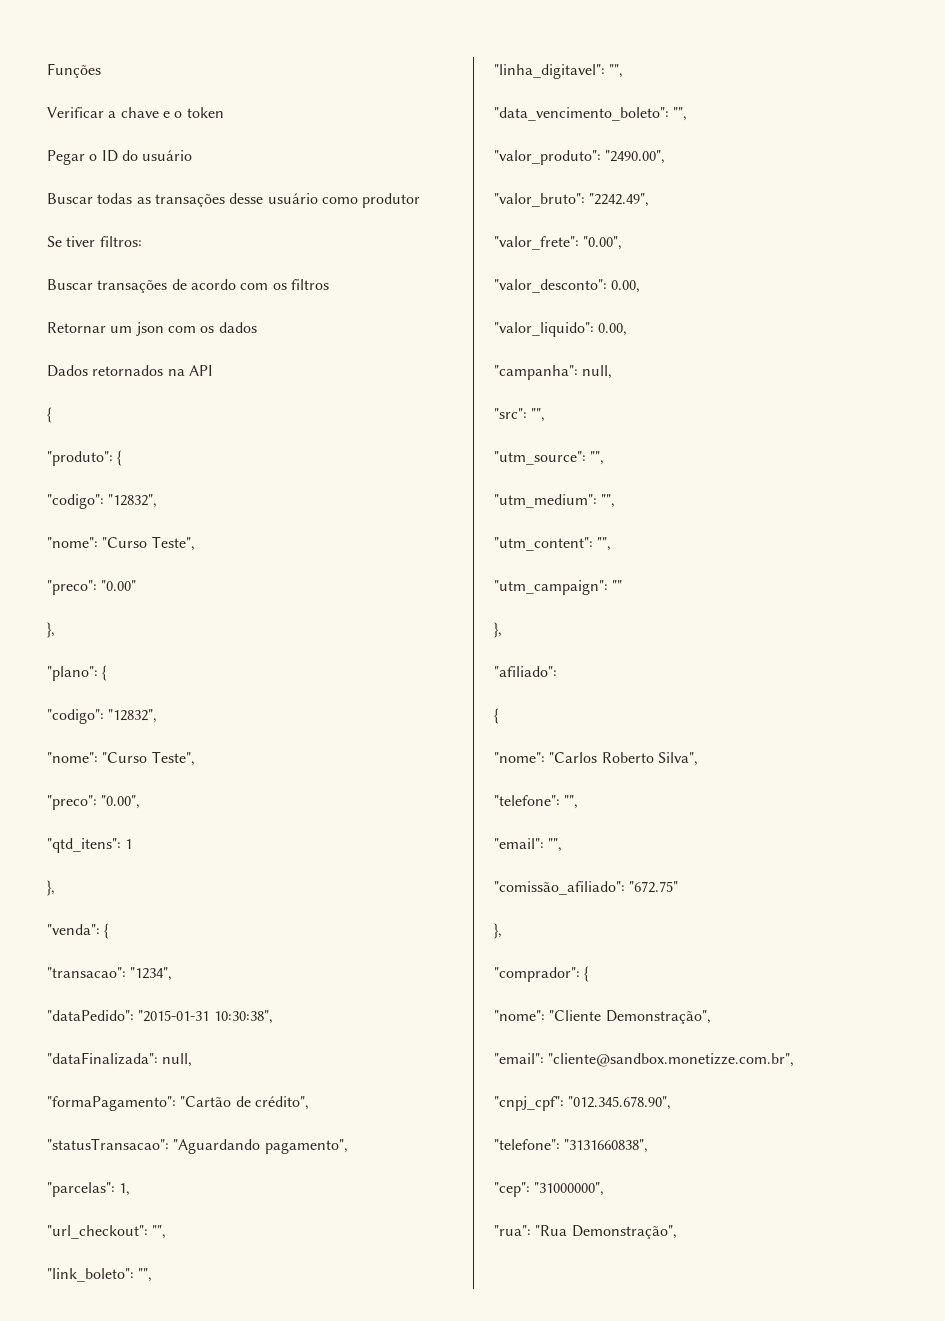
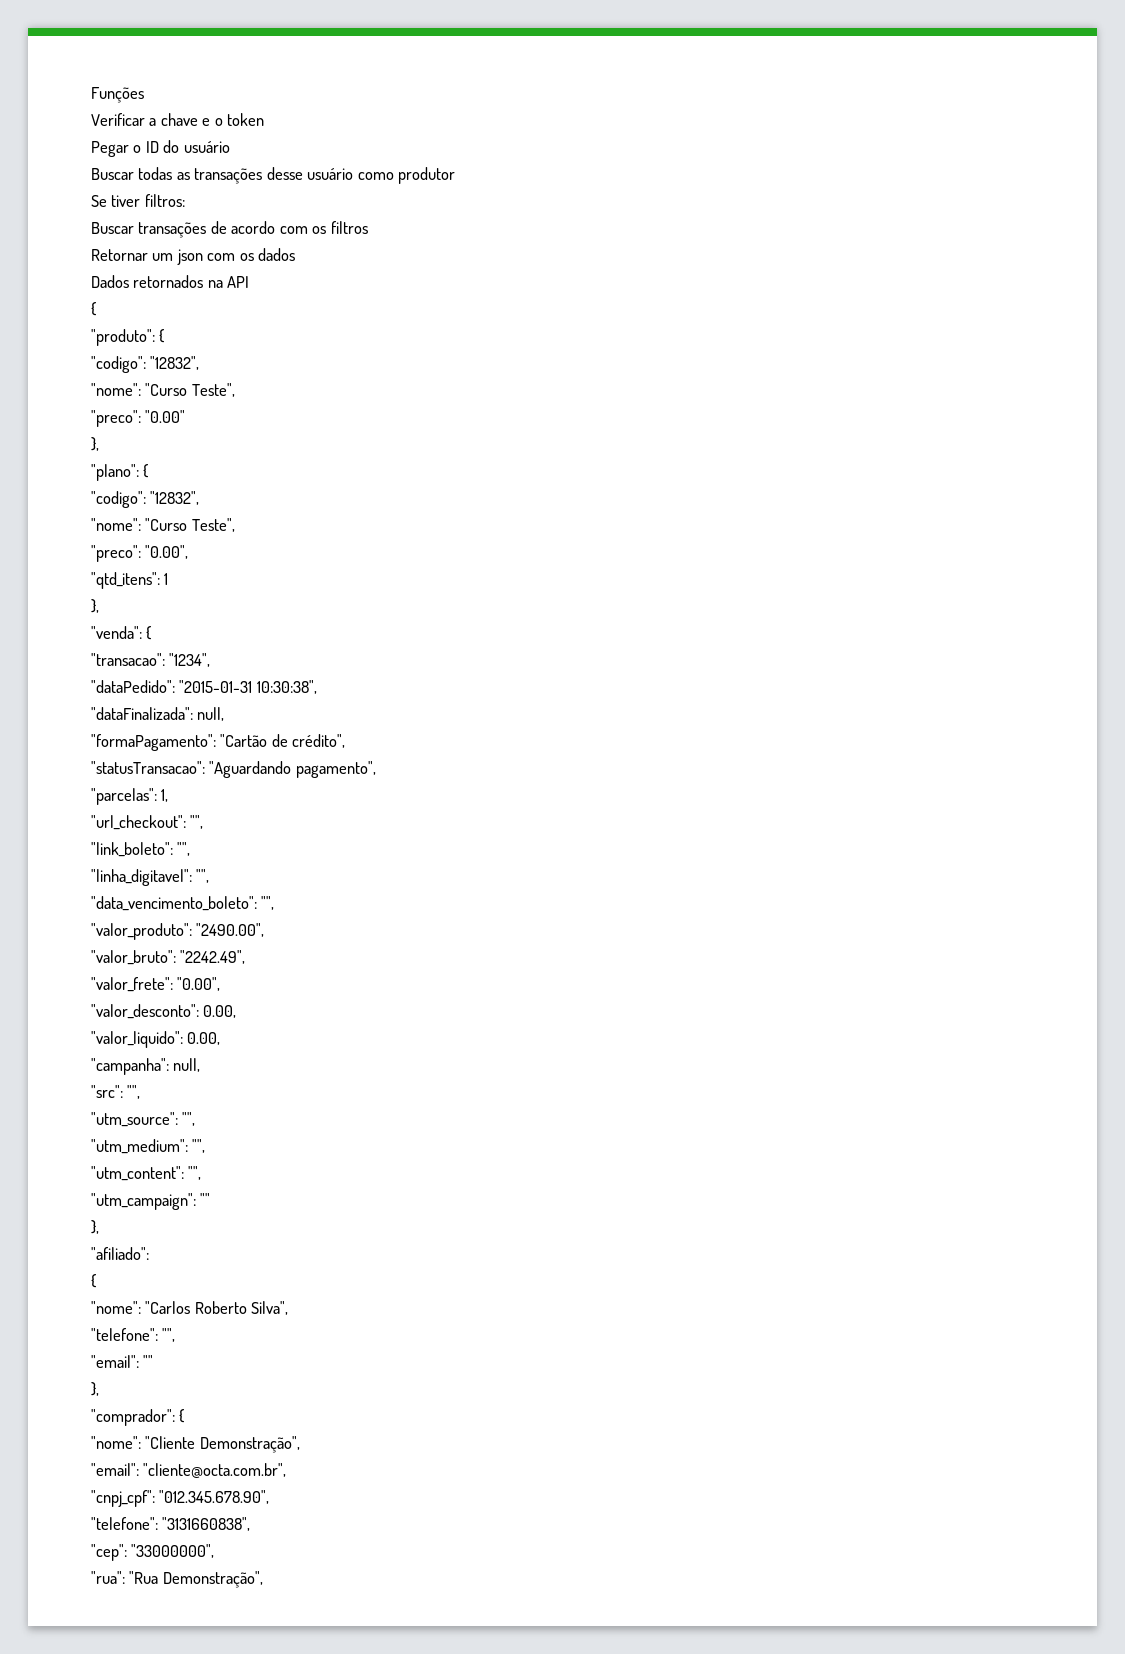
[548,838,563,852] [494,881,679,895] "", // "comissão_afiliado": "672.75" -> [143,1355,154,1368] ""
[548,1053,795,1067] "cliente@sandbox.monetizze.com.br", -> [143,1463,287,1478] "cliente@octa.com.br",
[534,1182,605,1196] "31000000", -> [131,1544,215,1558] "33000000",

